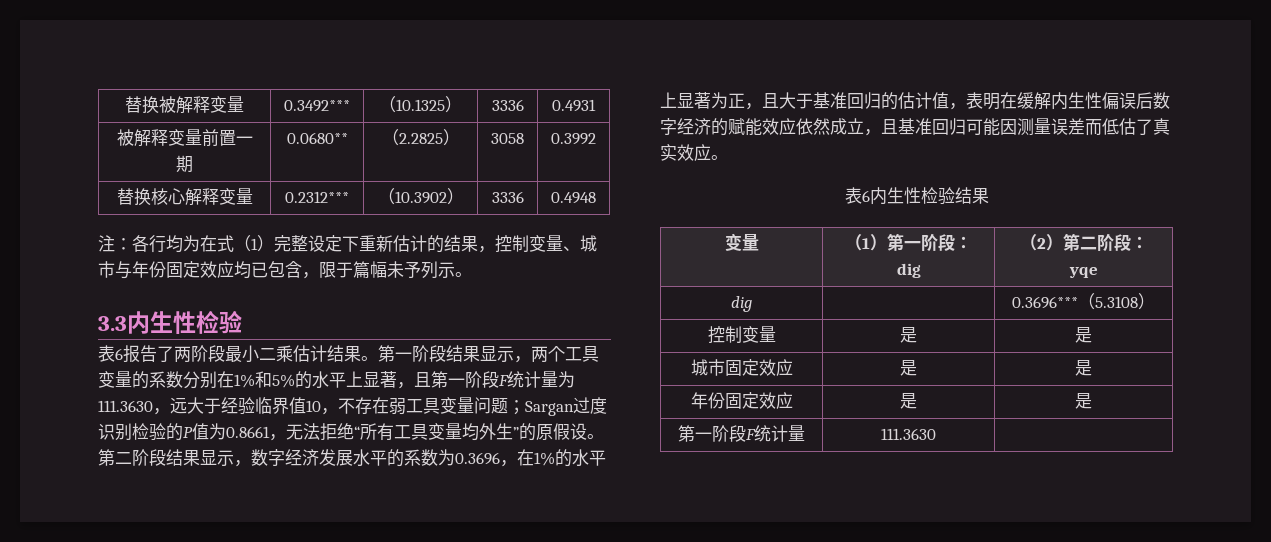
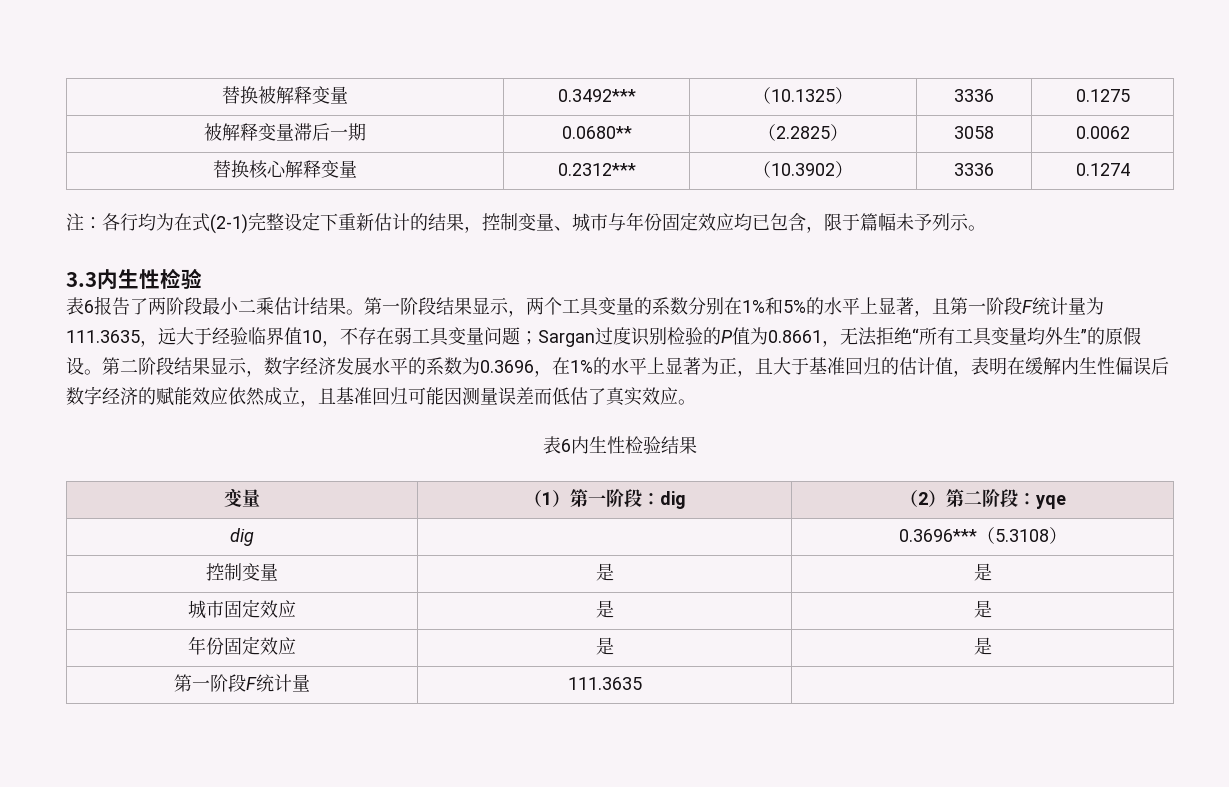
[552,99,596,112] [116,129,236,147] 0.4931 // 被解释变量前置 -> [1075,89,1130,102] [204,123,330,141] 0.1275 // 被解释变量滞后
[551,133,596,145] 0.3992 -> [1075,126,1130,139] 0.0062
[551,192,596,204] 0.4948 -> [1075,163,1130,176] 0.1274
[234,235,274,252] （1） -> [210,214,248,234] (2-1)
[98,400,153,412] 111.3630 -> [66,330,140,343] 111.3635
[881,428,936,440] 111.3630 -> [567,677,642,690] 111.3635

